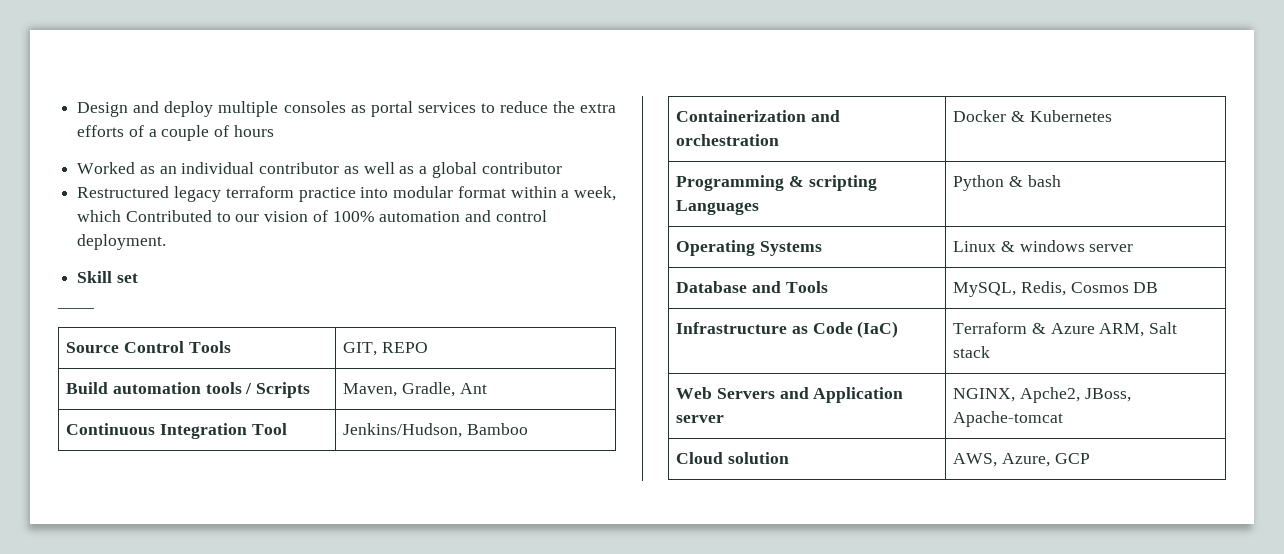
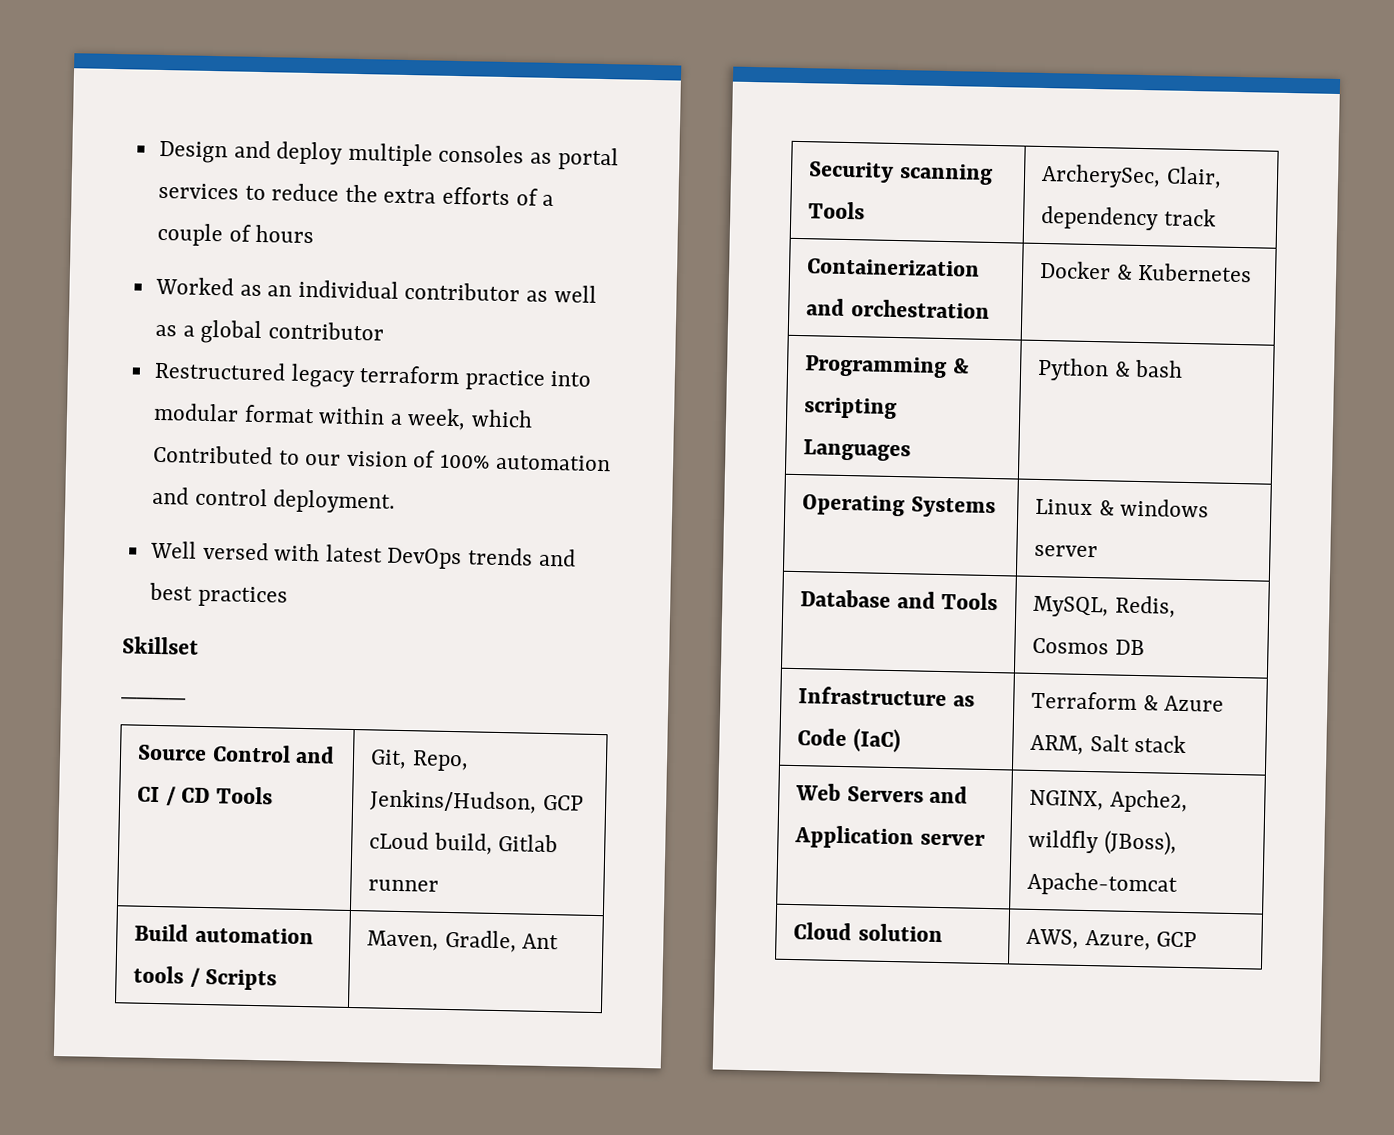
[77,271,138,283] [57,307,94,309] [66,341,231,353] [343,342,428,356] Skill set // ____ // Source Control Tools | GIT, REPO -> [149,540,576,570] [148,582,288,608] [122,636,199,655] [121,695,186,701] [137,744,336,764] [137,786,273,806] [370,749,469,772] [369,789,584,814] [369,831,559,855] [368,879,440,892] Well versed with latest DevOps trends and best practices // Skillset // ____ // Source Control and CI / CD Tools | Git, Repo, Jenkins/Hudson, GCP cLoud build, Gitlab runner
[66,423,287,439] [343,423,528,438] Continuous Integration Tool | Jenkins/Hudson, Bamboo -> [808,161,993,185] [808,201,866,220] [1041,163,1222,189] [1041,205,1216,231] Security scanning Tools | ArcherySec, Clair, dependency track
[1084,388,1131,402] JBoss, -> [1028,829,1177,856] wildfly (JBoss),

